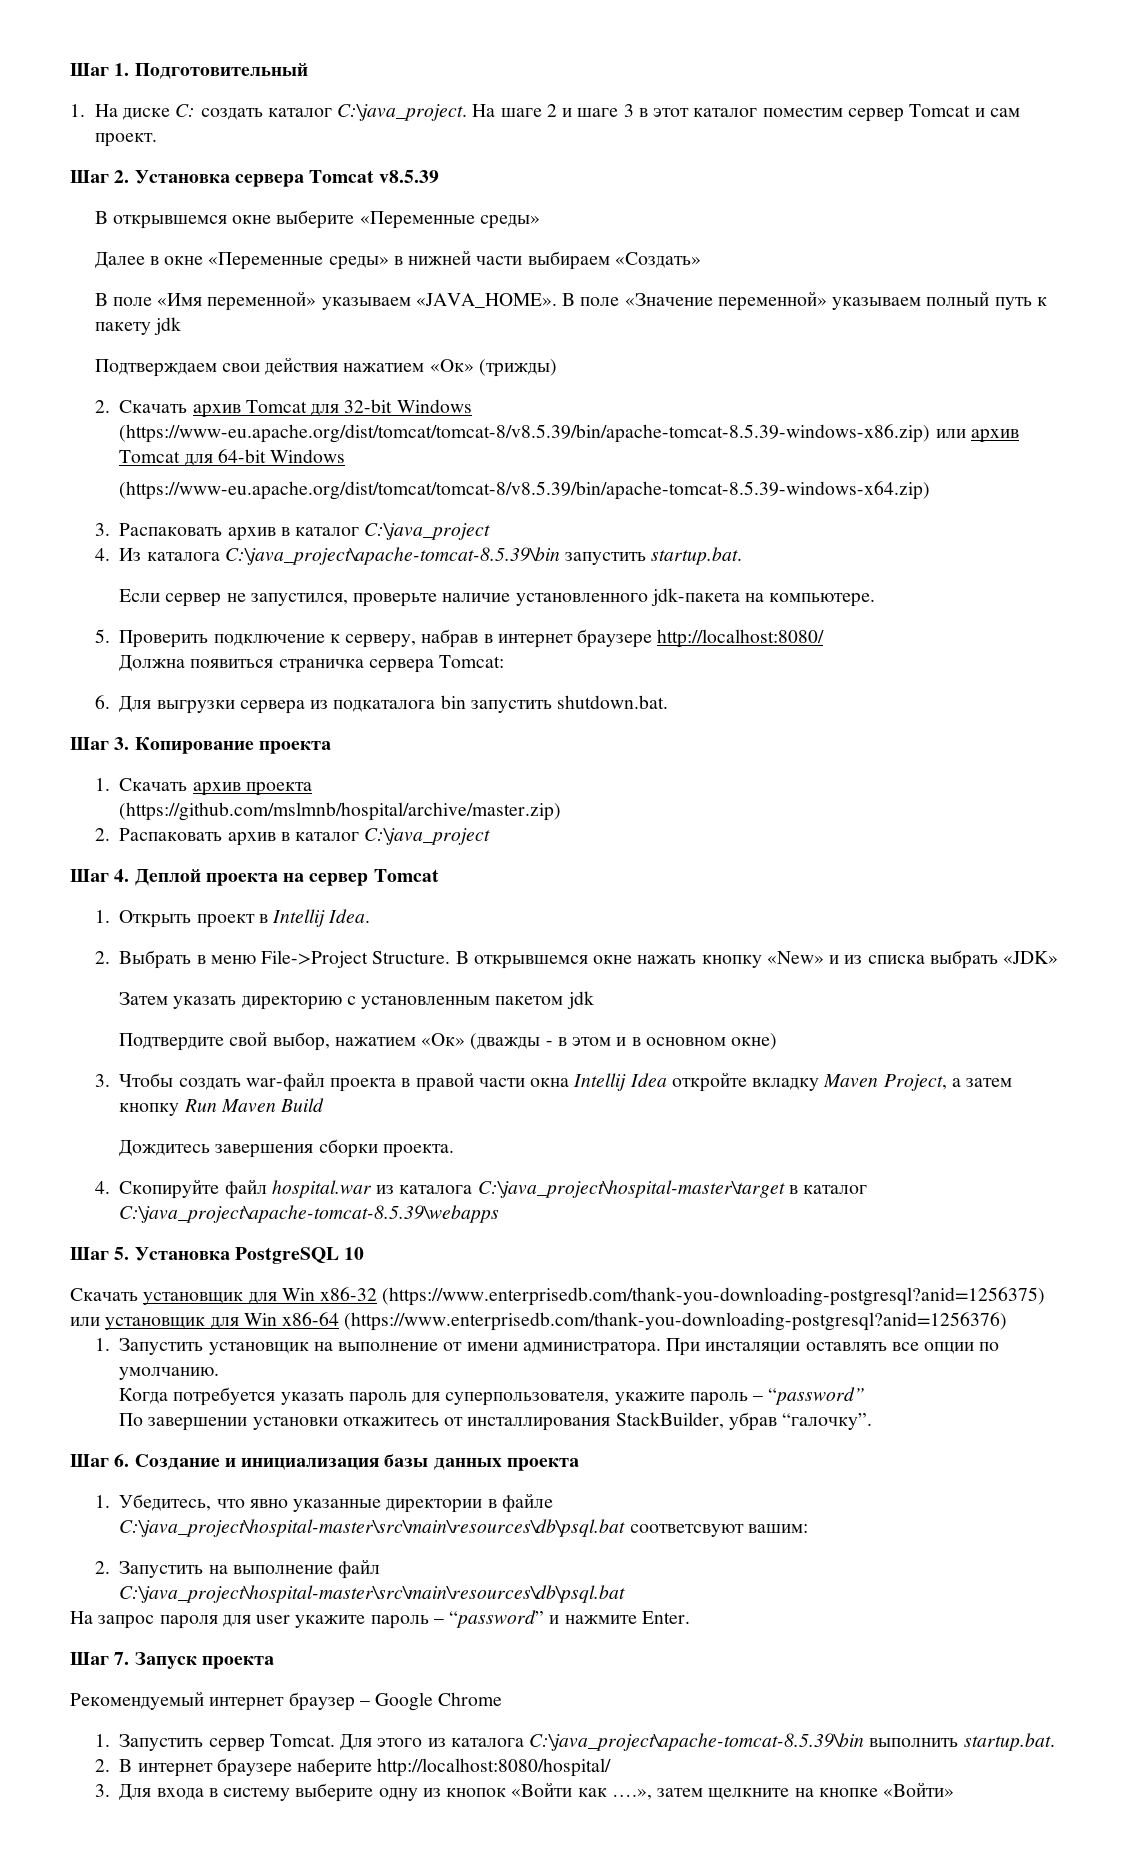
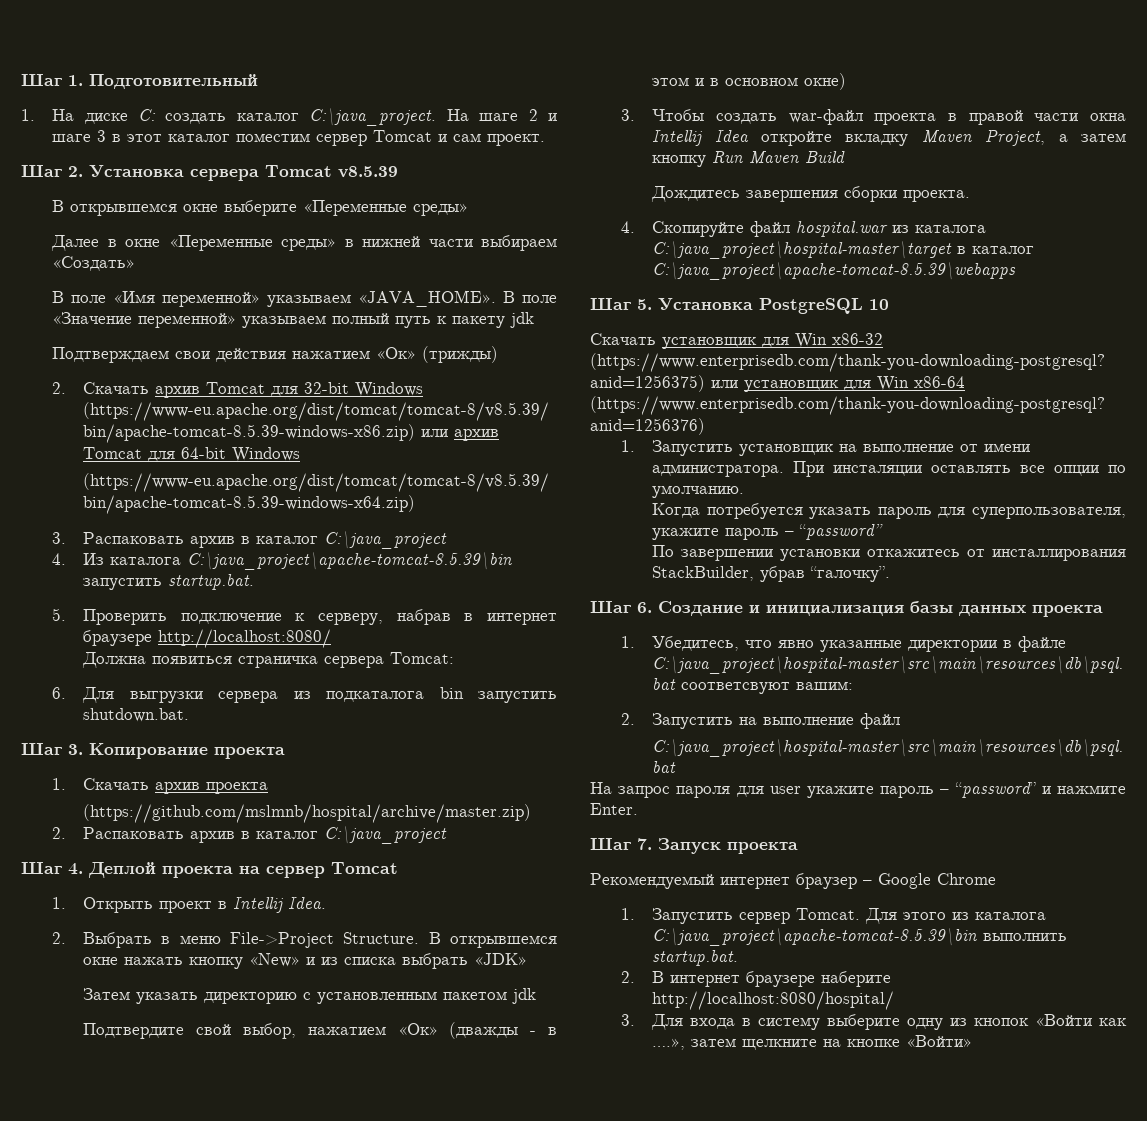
[118,588,876,607] // Если сервер не запустился, проверьте наличие установленного jdk-пакета на компьютере. -> (255, 582) none

